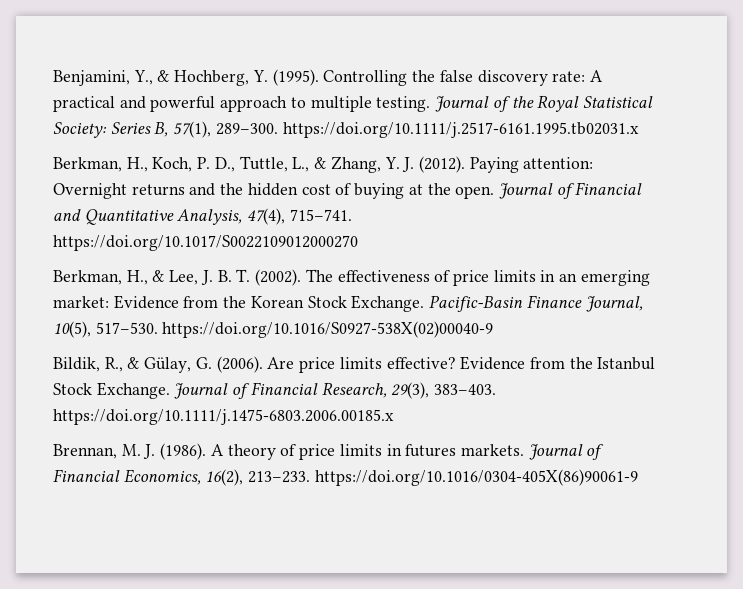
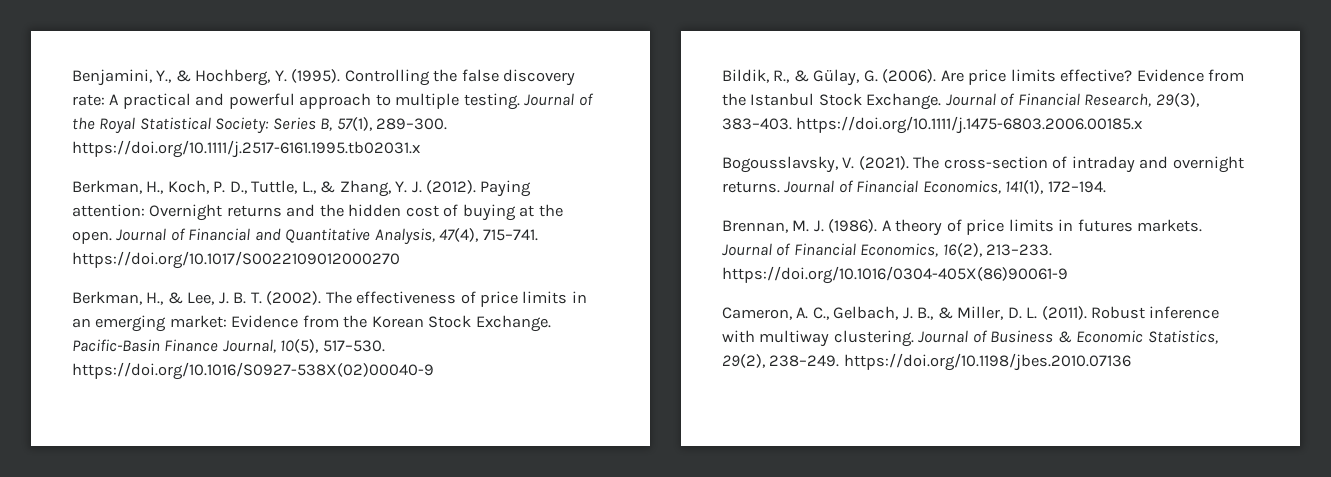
(394, 417) none -> [722,156,1244,173] [722,180,1106,194] // Bogousslavsky, V. (2021). The cross-section of intraday and overnight returns. Journal of Financial Economics, 141(1), 172–194.
(638, 477) none -> [722,306,1220,320] [722,330,1218,347] [722,353,1131,371] // Cameron, A. C., Gelbach, J. B., & Miller, D. L. (2011). Robust inference with multiway clustering. Journal of Business & Economic Statistics, 29(2), 238–249. https://doi.org/10.1198/jbes.2010.07136

